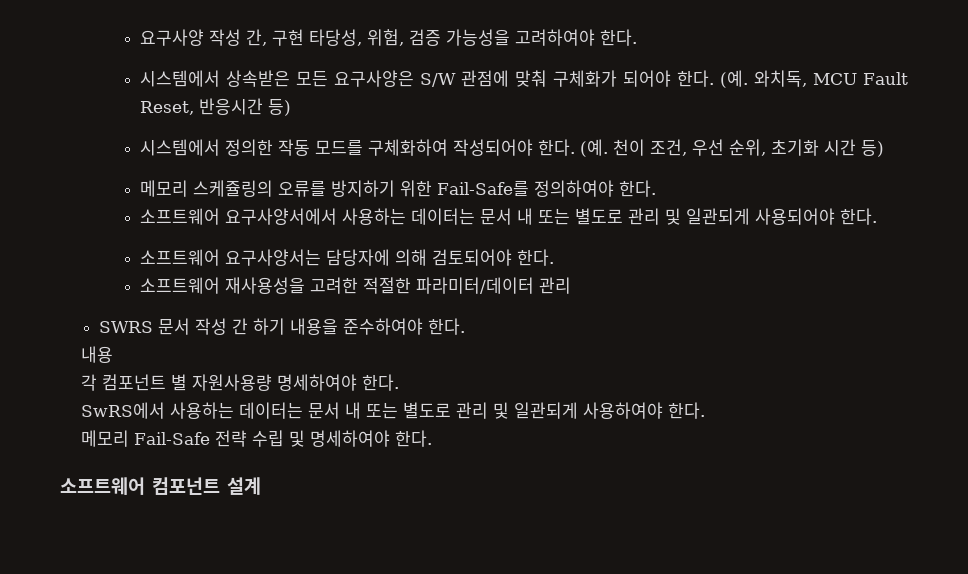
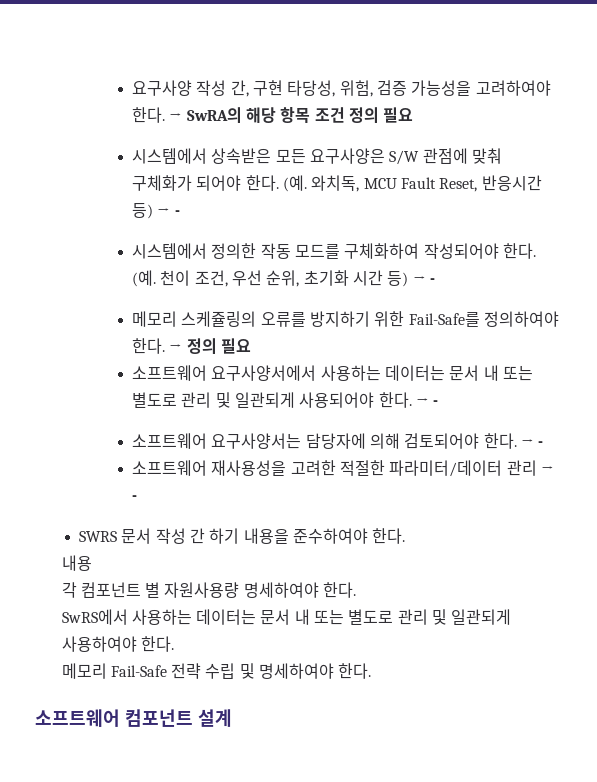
(638, 37) none -> [169,107,414,123] → SwRA의 해당 항목 조건 정의 필요
(292, 107) none -> [157,208,180,216] → -
(885, 148) none -> [412,276,435,284] → -
(657, 188) none -> [169,338,252,354] → 정의 필요
(878, 216) none -> [416,398,439,406] → -
(555, 257) none -> [521,439,544,447] → -
(572, 285) none -> [541,466,555,474] [132,495,138,501] → -

